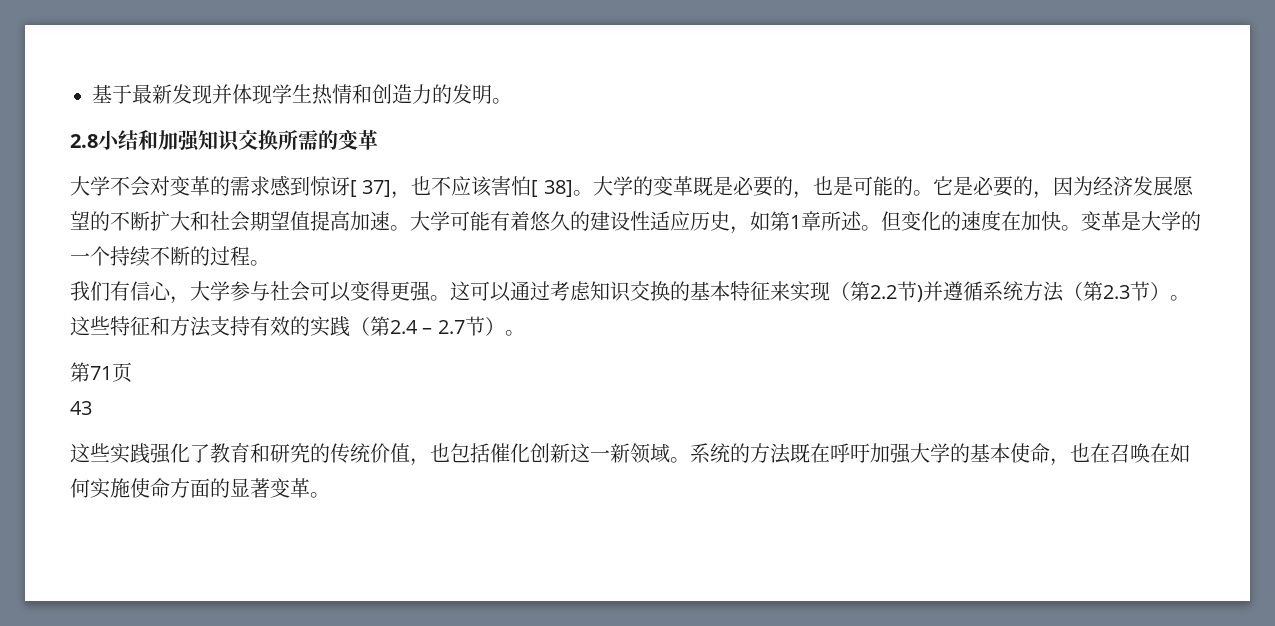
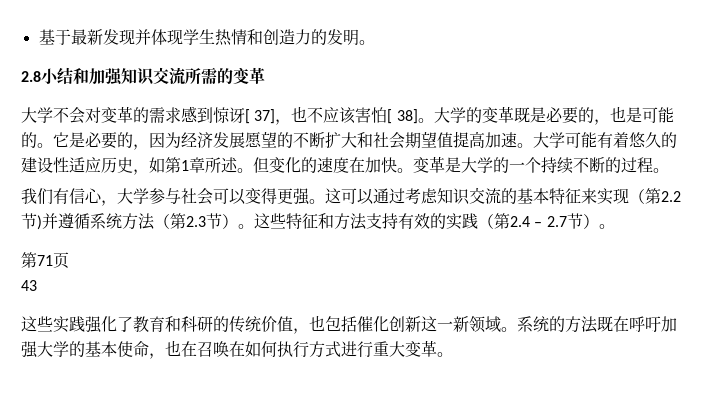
[258,129,278,150] 换 -> [169,67,186,85] 流
[650,281,670,301] 换 -> [485,188,501,204] 流
[270,443,310,463] 研究 -> [181,316,213,332] 科研
[90,478,270,499] 实施使命方面的显著 -> [277,341,405,358] 执行方式进行重大

